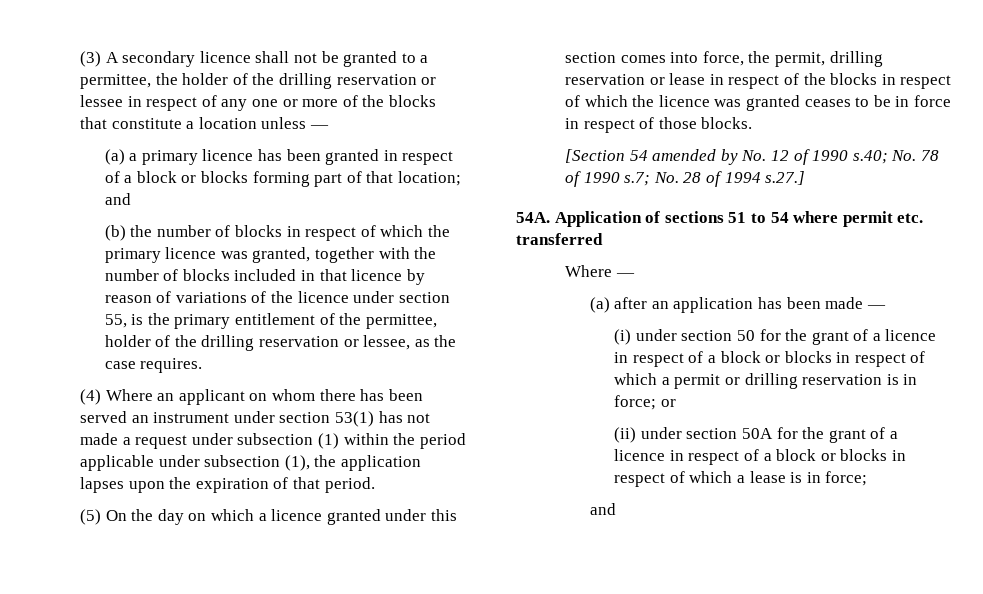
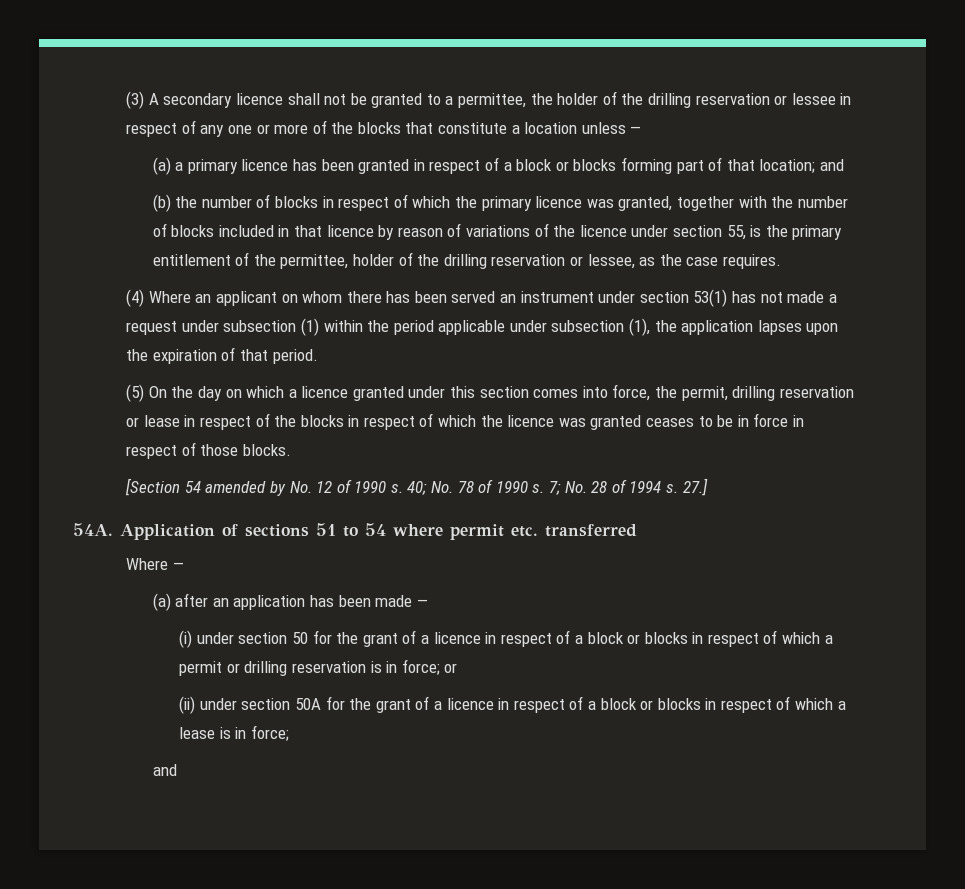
[852,150,888,164] s.40; -> [390,481,428,495] s. 40;
[624,172,651,186] s.7; -> [532,481,561,495] s. 7;
[765,171,806,185] s.27.] -> [665,478,708,496] s. 27.]

